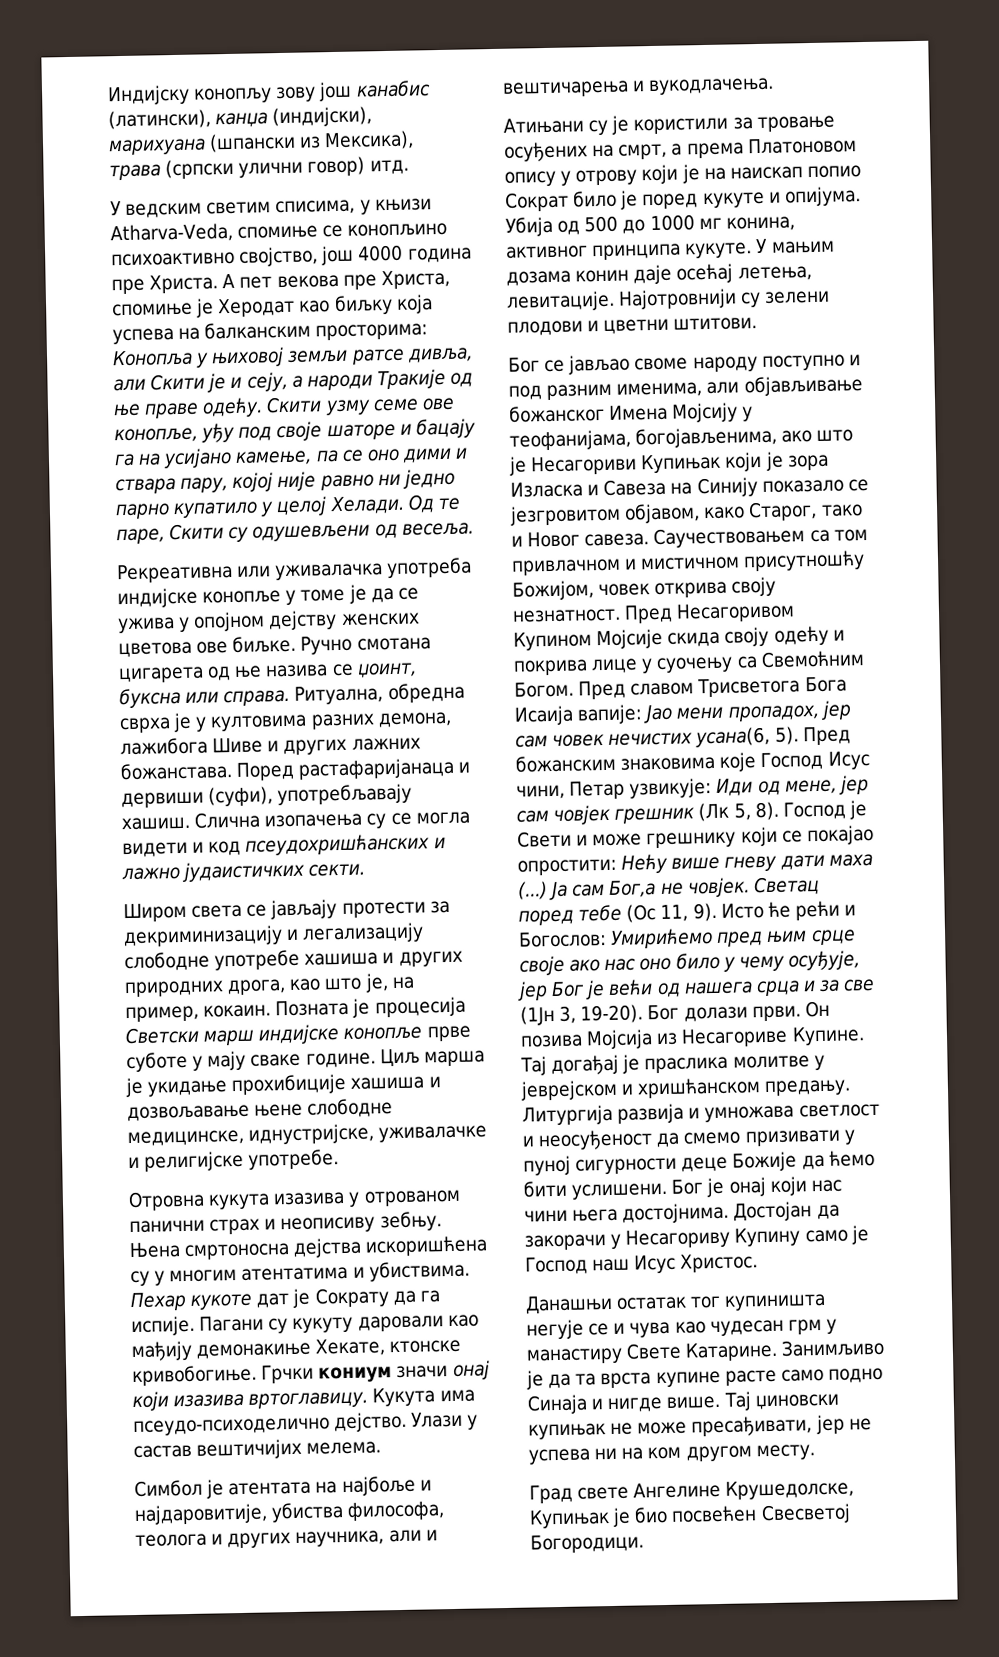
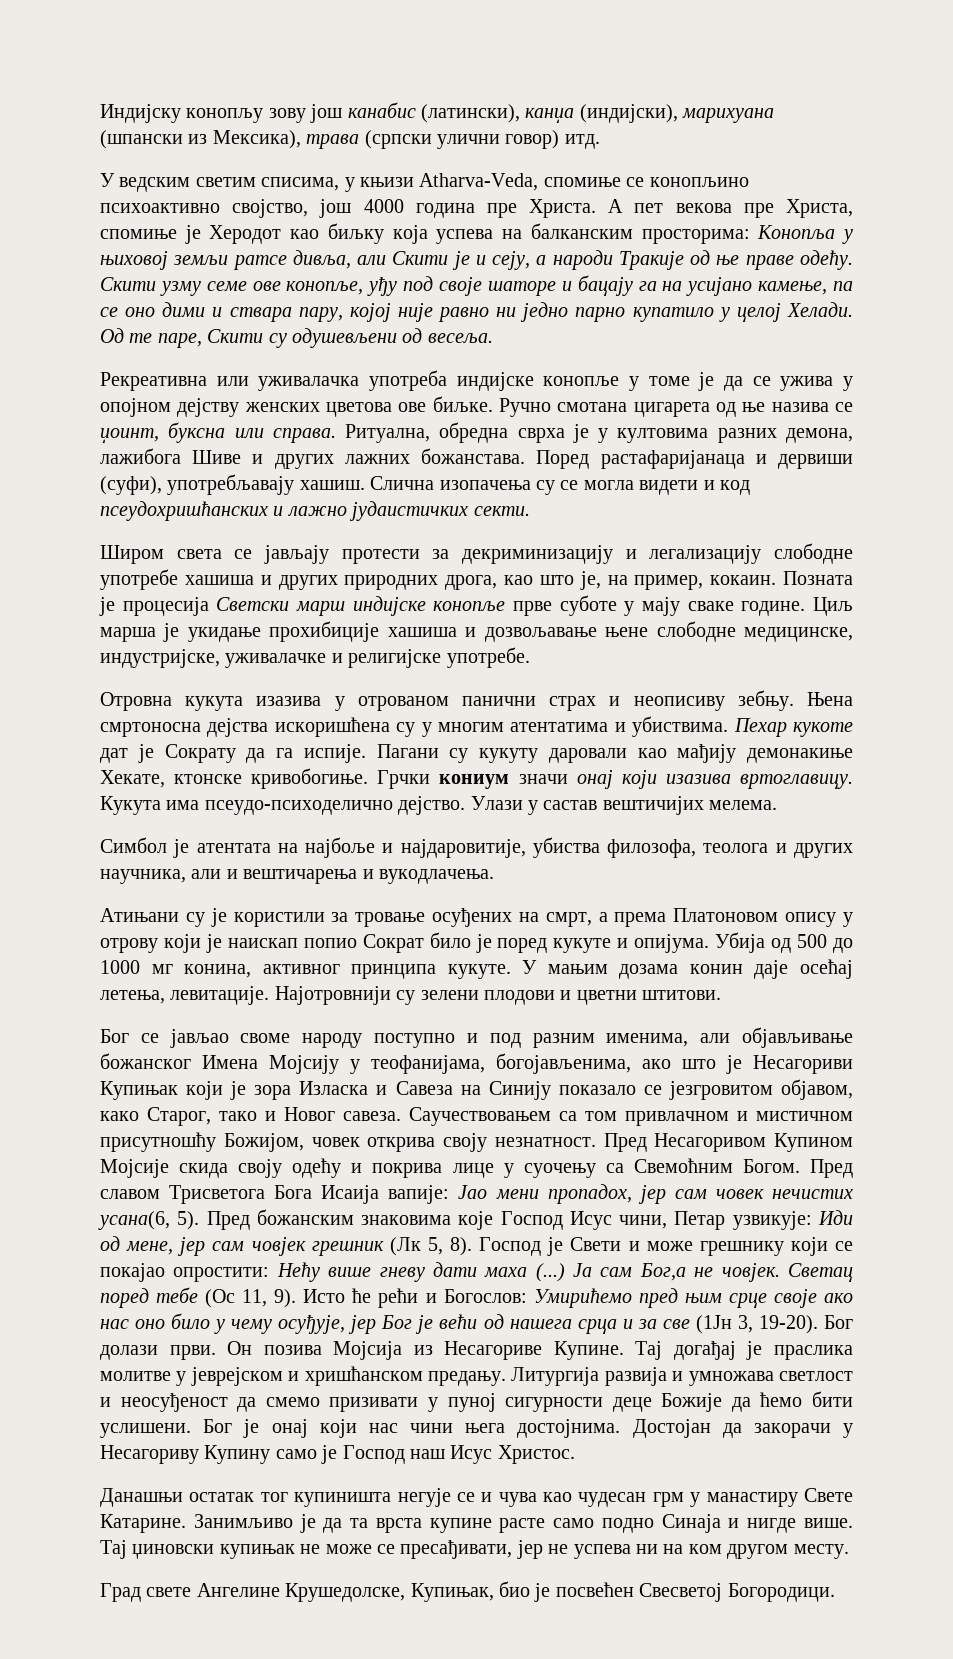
[217,297,296,318] Херодат -> [209,225,282,244] Херодот
[248,1123,375,1145] иднустријске, -> [100,649,220,668] индустријске,
[347,1501,446,1521] философа, -> [607,839,697,858] филозофа,
[703,167,726,181] на -> (222, 943) none
(688, 1428) none -> [377,1544,395,1554] се
[529,1506,669,1529] Купињак је био -> [410,1581,551,1602] Купињак, био је

